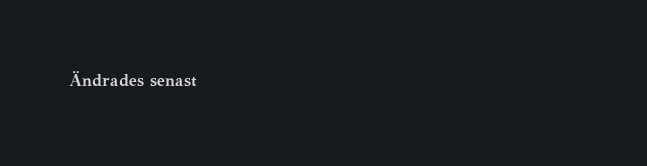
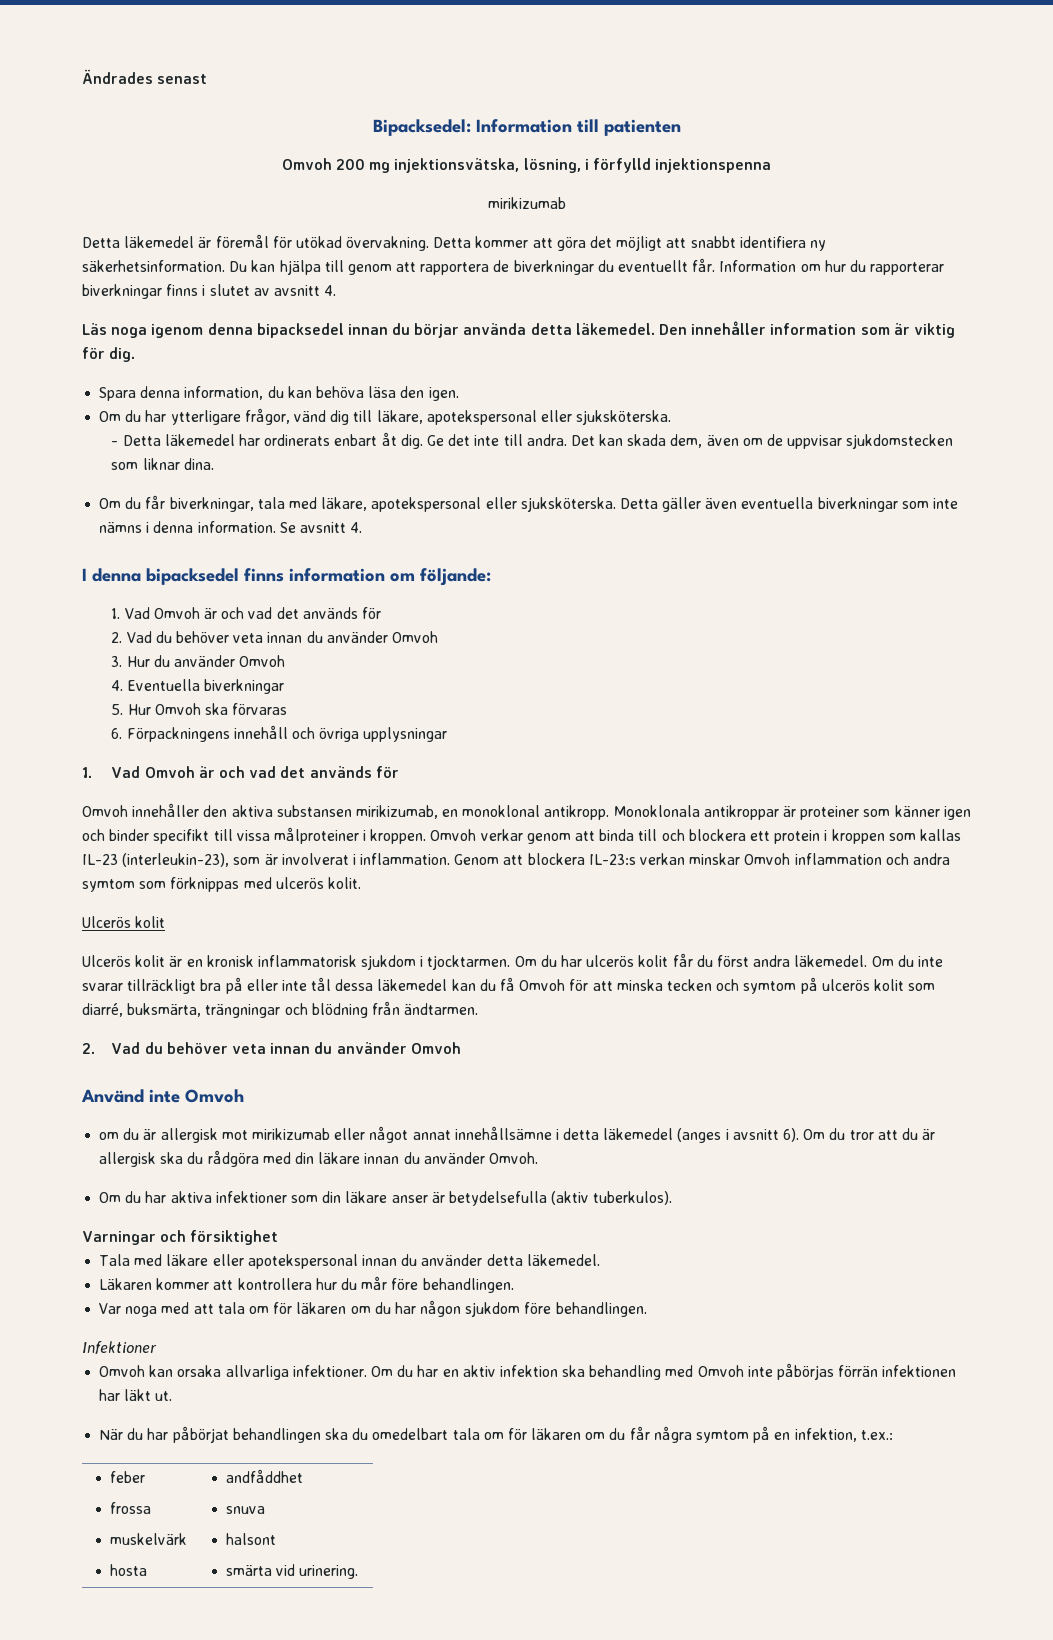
(197, 82) none -> [372,119,681,136] [281,158,772,173] [487,197,566,209] [82,234,826,251] [82,258,945,275] [82,284,337,299] [82,321,955,338] [82,347,136,362] [99,386,459,401] [99,408,672,425] [111,432,954,449] [111,458,214,470] [99,495,959,512] [99,521,363,533] [82,568,491,586] [111,607,381,619] [111,631,438,643] [111,655,286,667] [111,679,284,694] [111,703,288,715] [111,725,448,742] [82,766,399,778] [82,803,971,820] [82,827,961,844] [82,853,950,867] [82,877,361,892] [82,916,166,928] [82,953,943,970] [82,977,936,994] [82,1001,479,1018] [82,1042,461,1054] [81,1089,244,1103] [99,1126,936,1143] [99,1150,538,1167] [99,1191,673,1206] [82,1230,279,1245] [99,1254,600,1269] [99,1276,514,1293] [99,1300,647,1317] [82,1341,157,1354] [99,1363,957,1380] [99,1389,173,1401] [99,1426,893,1443] [109,1471,145,1483] [225,1469,303,1483] [109,1502,151,1514] [225,1506,265,1514] [109,1533,187,1545] [225,1533,276,1545] [109,1564,147,1576] [225,1564,359,1579] // Bipacksedel: Information till patienten // Omvoh 200 mg injektionsvätska, lösning, i förfylld injektionspenna // mirikizumab // Detta läkemedel är föremål för utökad övervakning. Detta kommer att göra det möjligt att snabbt identifiera ny säkerhetsinformation. Du kan hjälpa till genom att rapportera de biverkningar du eventuellt får. Information om hur du rapporterar biverkningar finns i slutet av avsnitt 4. // Läs noga igenom denna bipacksedel innan du börjar använda detta läkemedel. Den innehåller information som är viktig för dig. // Spara denna information, du kan behöva läsa den igen. // Om du har ytterligare frågor, vänd dig till läkare, apotekspersonal eller sjuksköterska. // - Detta läkemedel har ordinerats enbart åt dig. Ge det inte till andra. Det kan skada dem, även om de uppvisar sjukdomstecken som liknar dina. // Om du får biverkningar, tala med läkare, apotekspersonal eller sjuksköterska. Detta gäller även eventuella biverkningar som inte nämns i denna information. Se avsnitt 4. // I denna bipacksedel finns information om följande: // 1. Vad Omvoh är och vad det används för // 2. Vad du behöver veta innan du använder Omvoh // 3. Hur du använder Omvoh // 4. Eventuella biverkningar // 5. Hur Omvoh ska förvaras // 6. Förpackningens innehåll och övriga upplysningar // 1. Vad Omvoh är och vad det används för // Omvoh innehåller den aktiva substansen mirikizumab, en monoklonal antikropp. Monoklonala antikroppar är proteiner som känner igen och binder specifikt till vissa målproteiner i kroppen. Omvoh verkar genom att binda till och blockera ett protein i kroppen som kallas IL-23 (interleukin-23), som är involverat i inflammation. Genom att blockera IL-23:s verkan minskar Omvoh inflammation och andra symtom som förknippas med ulcerös kolit. // Ulcerös kolit // Ulcerös kolit är en kronisk inflammatorisk sjukdom i tjocktarmen. Om du har ulcerös kolit får du först andra läkemedel. Om du inte svarar tillräckligt bra på eller inte tål dessa läkemedel kan du få Omvoh för att minska tecken och symtom på ulcerös kolit som diarré, buksmärta, trängningar och blödning från ändtarmen. // 2. Vad du behöver veta innan du använder Omvoh // Använd inte Omvoh // om du är allergisk mot mirikizumab eller något annat innehållsämne i detta läkemedel (anges i avsnitt 6). Om du tror att du är allergisk ska du rådgöra med din läkare innan du använder Omvoh. // Om du har aktiva infektioner som din läkare anser är betydelsefulla (aktiv tuberkulos). // Varningar och försiktighet // Tala med läkare eller apotekspersonal innan du använder detta läkemedel. // Läkaren kommer att kontrollera hur du mår före behandlingen. // Var noga med att tala om för läkaren om du har någon sjukdom före behandlingen. // Infektioner // Omvoh kan orsaka allvarliga infektioner. Om du har en aktiv infektion ska behandling med Omvoh inte påbörjas förrän infektionen har läkt ut. // När du har påbörjat behandlingen ska du omedelbart tala om för läkaren om du får några symtom på en infektion, t.ex.: // feber | andfåddhet // frossa | snuva // muskelvärk | halsont // hosta | smärta vid urinering.

